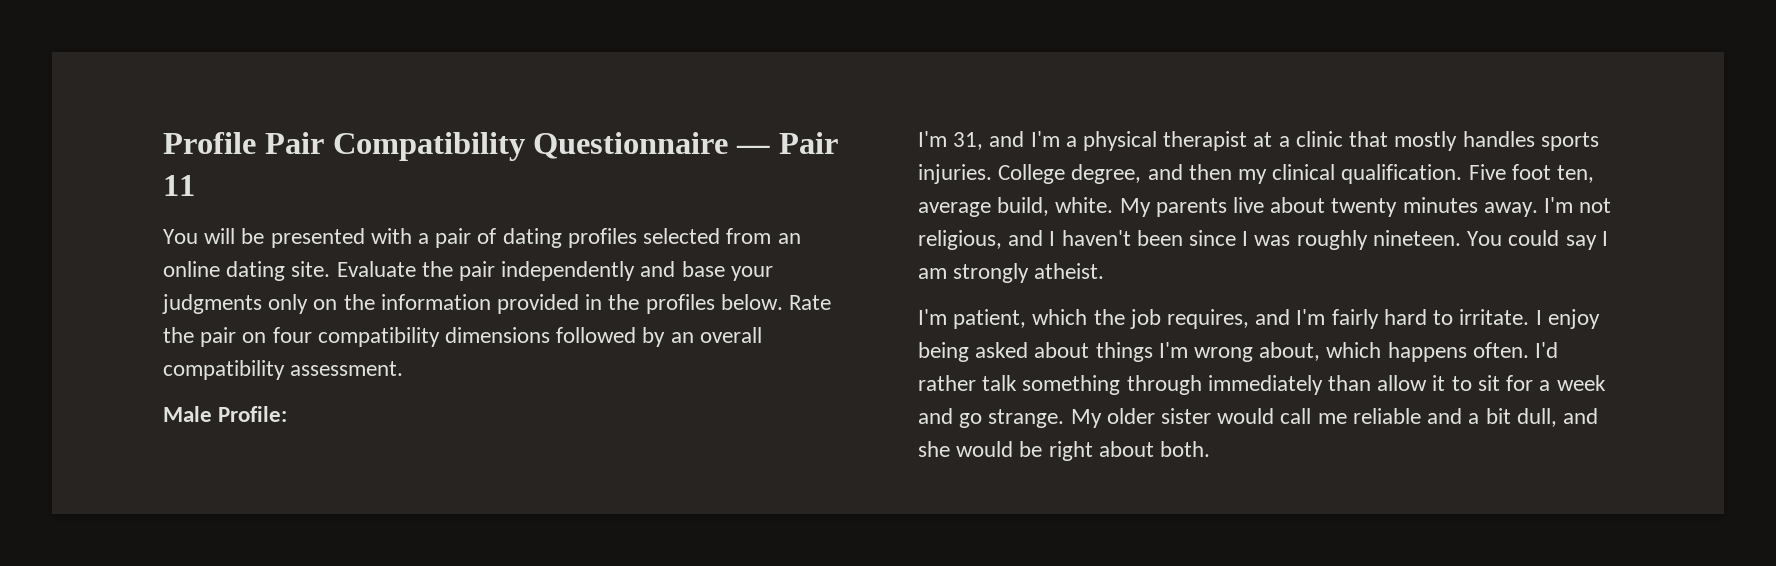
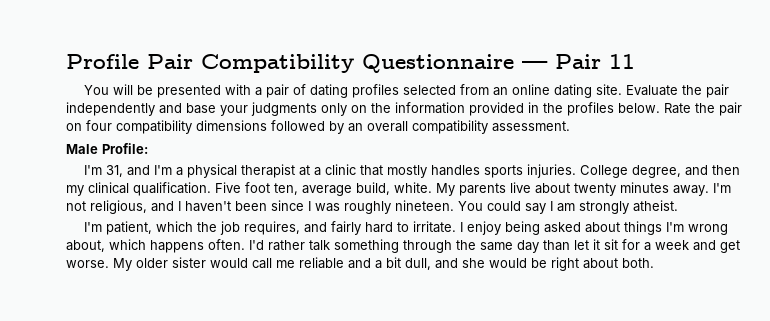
[1296,309,1326,325] I'm -> (327, 227) none
[1207,375,1472,395] immediately than allow it to -> [456,239,600,253] the same day than let it
[959,409,1065,428] go strange. -> [720,240,740,253] [66,260,109,268] get worse.

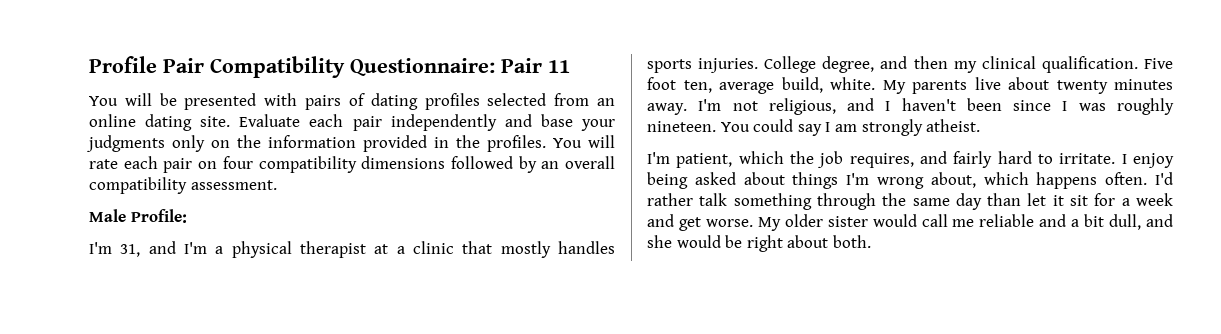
[362,54,548,73] Questionnaire — -> [350,58,495,76] Questionnaire:
[254,84,289,98] a pair -> [305,95,342,110] pairs
[681,85,702,95] the -> [309,114,344,127] each
[567,102,715,116] profiles below. Rate the -> [487,135,615,152] [89,156,158,169] profiles. You will rate each

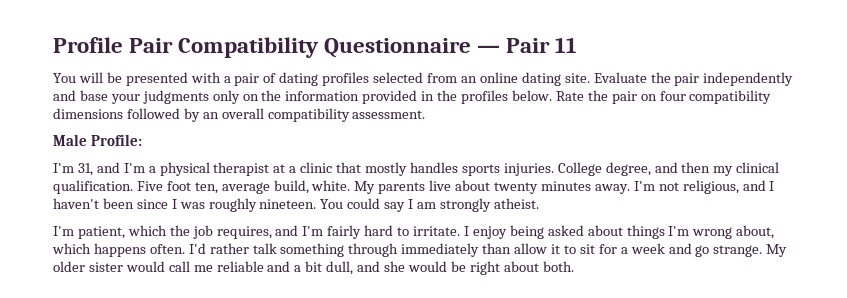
[350,58,495,76] Questionnaire: -> [324,38,501,58] Questionnaire —
[305,95,342,110] pairs -> [223,73,260,86] a pair
[309,114,344,127] each -> [650,72,671,83] the
[487,135,615,152] [89,156,158,169] profiles. You will rate each -> [461,90,608,104] profiles below. Rate the
(947, 157) none -> [302,226,324,236] I'm
[882,193,1064,210] the same day than let it -> [401,243,576,257] immediately than allow it to
[678,217,753,231] get worse. -> [695,245,763,257] go strange.

